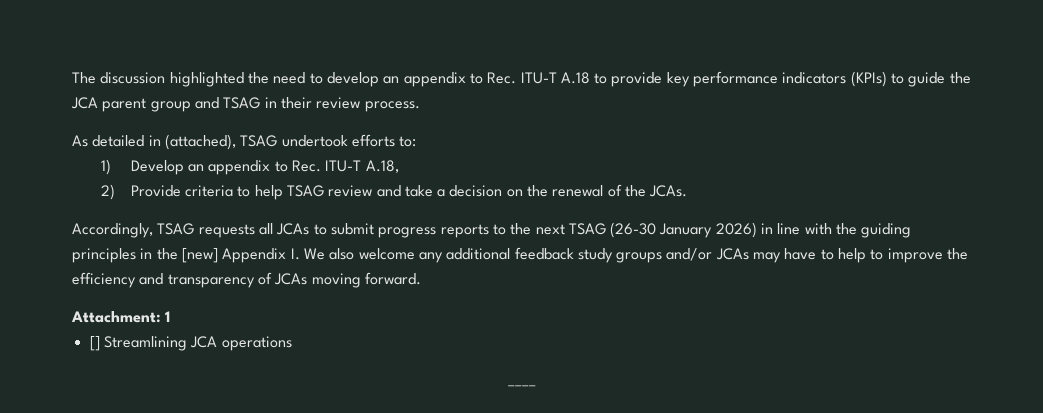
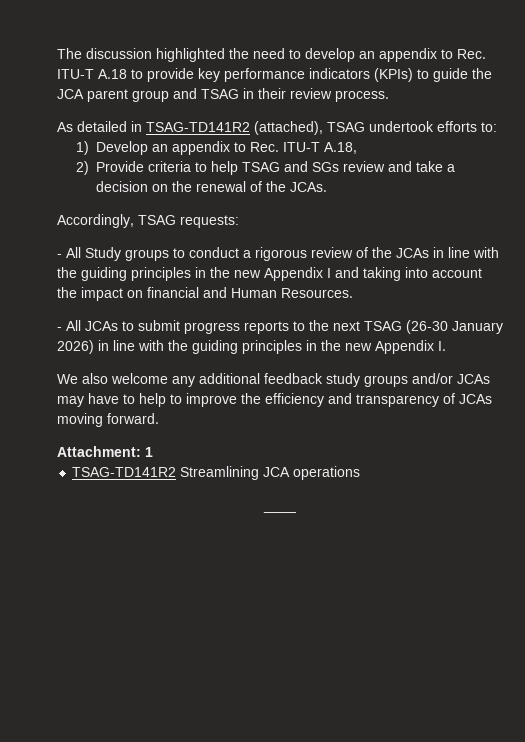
(161, 140) none -> [146,122,250,132] TSAG-TD141R2
(324, 191) none -> [283,161,339,172] and SGs
[198,223,273,238] requests all -> [180,215,239,228] [57,247,499,261] [57,267,482,281] [57,287,353,301] [57,320,81,331] requests: // - All Study groups to conduct a rigorous review of the JCAs in line with the guiding principles in the new Appendix I and taking into account the impact on financial and Human Resources. // - All
[181,248,218,263] [new] -> [345,343,372,351] new
(300, 254) none -> (446, 346) //
[89,336,100,351] [] -> [72,467,177,477] TSAG-TD141R2

